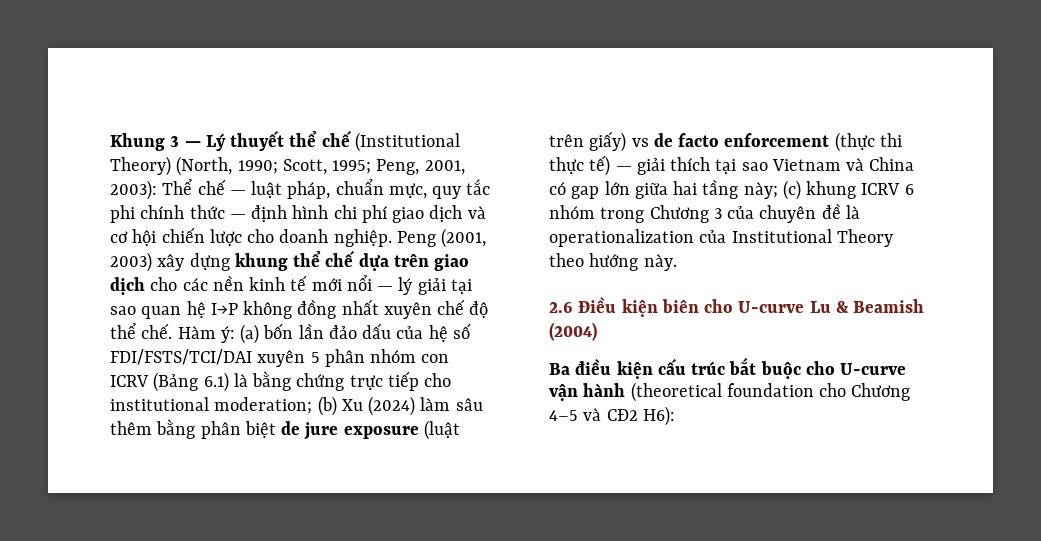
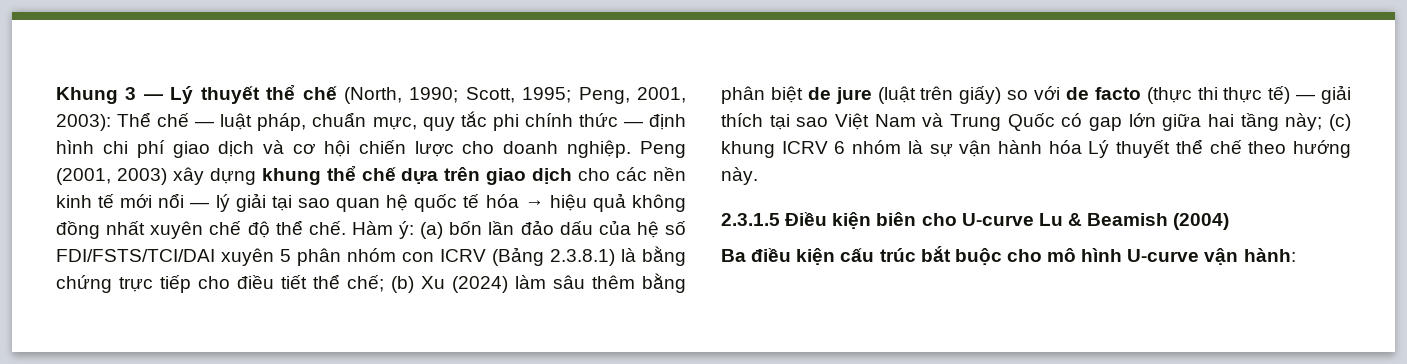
[354,132,460,152] [110,156,171,176] (Institutional Theory) -> (337, 93) none
[210,303,238,315] I→P -> [414,193,626,212] quốc tế hóa → hiệu quả
[203,372,229,392] 6.1) -> [550,249,615,266] 2.3.8.1)
[110,397,313,414] institutional moderation; -> [237,274,384,292] điều tiết thể chế;
[343,426,419,439] exposure -> (872, 95) none
[631,138,649,147] vs -> [1007,86,1060,100] so với
[724,133,830,147] enforcement -> (1141, 93) none
[771,157,915,171] Vietnam và China -> [835,113,1055,131] Việt Nam và Trung Quốc
[600,203,860,223] [549,229,893,247] trong Chương 3 của chuyên đề là operationalization của Institutional Theory -> [907,139,1242,158] là sự vận hành hóa Lý thuyết thể chế
[549,302,573,313] 2.6 -> [721,213,780,226] 2.3.1.5
[840,363,907,375] [549,382,911,402] [549,406,675,426] U-curve vận hành (theoretical foundation cho Chương 4–5 và CĐ2 H6): -> [1047,248,1296,265] mô hình U-curve vận hành:

